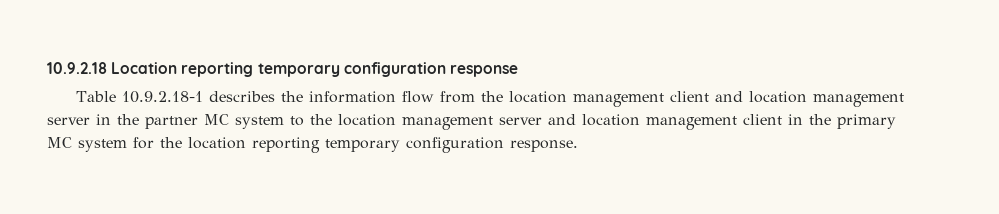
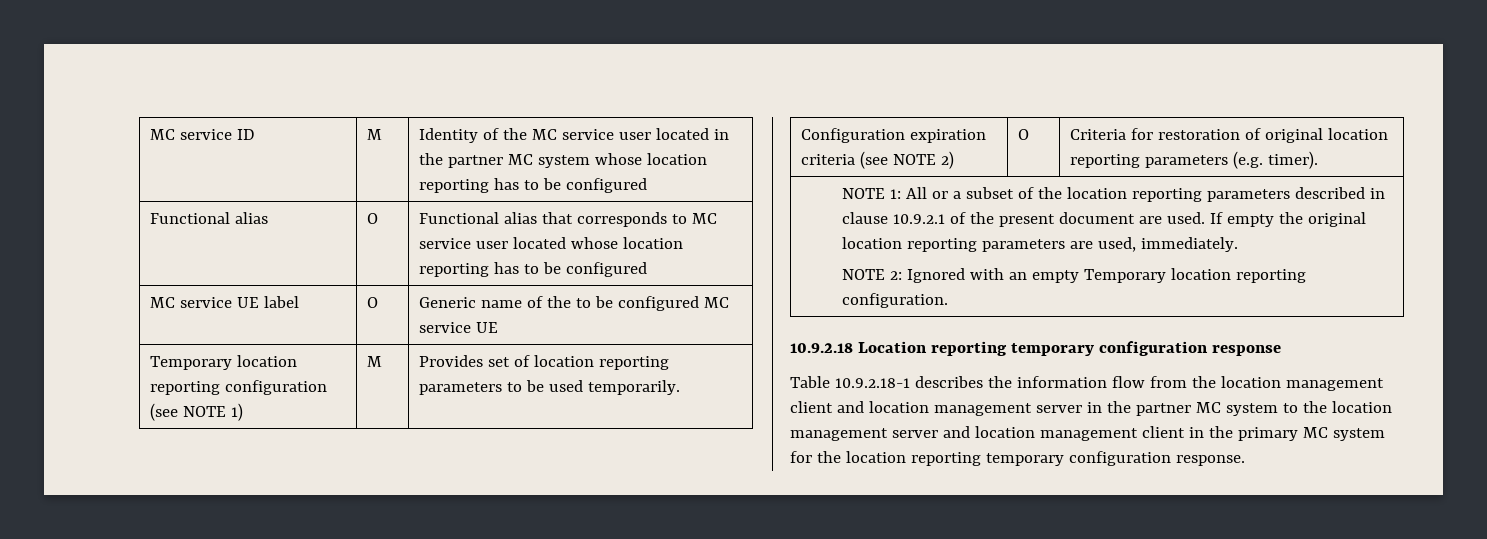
(47, 68) none -> [149,129,255,140] [366,129,382,140] [418,128,729,143] [418,153,707,168] [418,178,647,193] [149,212,268,224] [366,213,378,224] [418,212,717,227] [418,237,683,249] [418,262,647,277] [149,296,299,308] [366,297,378,308] [418,296,729,311] [418,322,498,333] [149,355,297,370] [149,380,327,395] [149,403,243,421] [366,356,382,367] [418,355,669,370] [418,380,680,395] [800,128,986,143] [800,151,954,169] [1017,129,1029,140] [1069,128,1388,143] [1069,151,1318,169] [841,187,1385,202] [841,212,1366,227] [841,237,1238,252] [841,268,1306,283] [841,293,948,308] MC service ID | M | Identity of the MC service user located in the partner MC system whose location reporting has to be configured // Functional alias | O | Functional alias that corresponds to MC service user located whose location reporting has to be configured // MC service UE label | O | Generic name of the to be configured MC service UE // Temporary location reporting configuration (see NOTE 1) | M | Provides set of location reporting parameters to be used temporarily. // Configuration expiration criteria (see NOTE 2) | O | Criteria for restoration of original location reporting parameters (e.g. timer). // NOTE 1: All or a subset of the location reporting parameters described in clause 10.9.2.1 of the present document are used. If empty the original location reporting parameters are used, immediately. // NOTE 2: Ignored with an empty Temporary location reporting configuration. //

